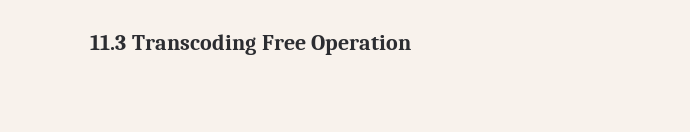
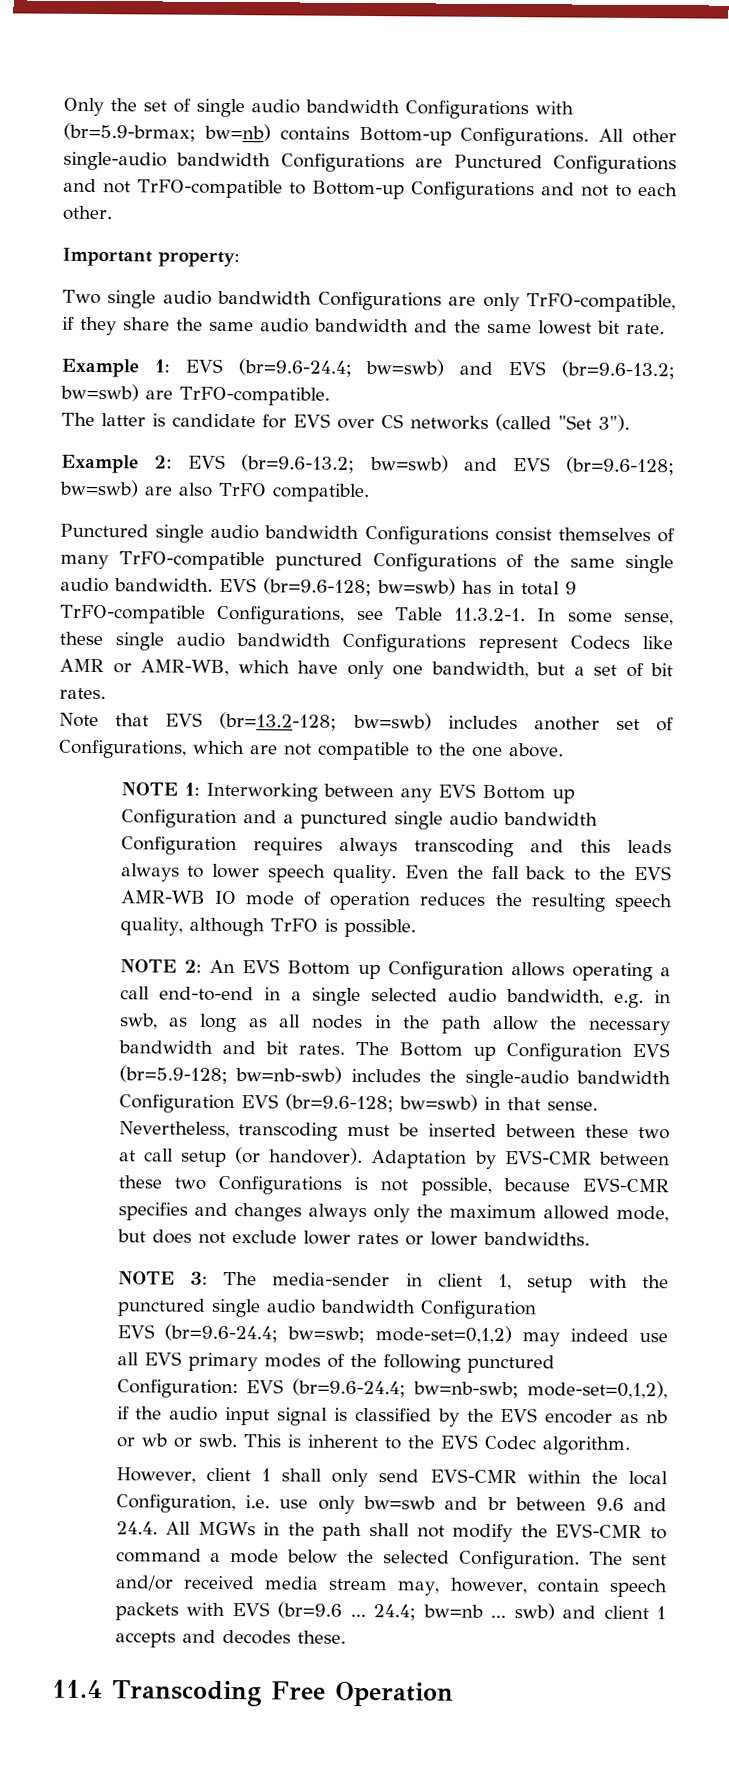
[90,34,126,50] 11.3 -> [63,97,574,120] [63,122,677,147] [63,151,677,175] [63,178,678,201] [62,205,113,221] [62,247,240,268] [62,289,677,313] [62,316,665,336] [61,358,675,380] [60,383,330,406] [61,412,630,432] [61,454,676,476] [59,479,370,503] [60,523,675,545] [60,551,674,574] [60,577,577,597] [59,604,674,626] [59,631,673,654] [59,658,673,680] [59,687,106,700] [59,711,674,732] [59,739,564,761] [120,782,575,804] [120,809,598,830] [120,836,672,858] [120,863,672,884] [119,890,673,913] [119,917,416,938] [119,959,671,982] [119,986,671,1009] [119,1013,671,1036] [117,1040,670,1062] [118,1065,671,1089] [118,1093,598,1114] [118,1121,670,1141] [118,1147,670,1169] [117,1175,669,1196] [117,1202,669,1223] [116,1229,590,1246] [117,1271,669,1293] [116,1298,537,1320] [116,1323,668,1347] [116,1351,555,1374] [116,1378,668,1400] [116,1406,668,1427] [115,1433,631,1455] [115,1467,668,1488] [115,1494,668,1514] [115,1521,668,1543] [115,1548,667,1570] [114,1575,667,1598] [114,1601,666,1621] [114,1629,346,1648] [52,1679,103,1699] Only the set of single audio bandwidth Configurations with (br=5.9-brmax; bw=nb) contains Bottom-up Configurations. All other single-audio bandwidth Configurations are Punctured Configurations and not TrFO-compatible to Bottom-up Configurations and not to each other. // Important property: // Two single audio bandwidth Configurations are only TrFO-compatible, if they share the same audio bandwidth and the same lowest bit rate. // Example 1: EVS (br=9.6-24.4; bw=swb) and EVS (br=9.6-13.2; bw=swb) are TrFO-compatible. // The latter is candidate for EVS over CS networks (called "Set 3"). // Example 2: EVS (br=9.6-13.2; bw=swb) and EVS (br=9.6-128; bw=swb) are also TrFO compatible. // Punctured single audio bandwidth Configurations consist themselves of many TrFO-compatible punctured Configurations of the same single audio bandwidth. EVS (br=9.6-128; bw=swb) has in total 9 TrFO-compatible Configurations, see Table 11.3.2-1. In some sense, these single audio bandwidth Configurations represent Codecs like AMR or AMR-WB, which have only one bandwidth, but a set of bit rates. // Note that EVS (br=13.2-128; bw=swb) includes another set of Configurations, which are not compatible to the one above. // NOTE 1: Interworking between any EVS Bottom up Configuration and a punctured single audio bandwidth Configuration requires always transcoding and this leads always to lower speech quality. Even the fall back to the EVS AMR-WB IO mode of operation reduces the resulting speech quality, although TrFO is possible. // NOTE 2: An EVS Bottom up Configuration allows operating a call end-to-end in a single selected audio bandwidth, e.g. in swb, as long as all nodes in the path allow the necessary bandwidth and bit rates. The Bottom up Configuration EVS (br=5.9-128; bw=nb-swb) includes the single-audio bandwidth Configuration EVS (br=9.6-128; bw=swb) in that sense. Nevertheless, transcoding must be inserted between these two at call setup (or handover). Adaptation by EVS-CMR between these two Configurations is not possible, because EVS-CMR specifies and changes always only the maximum allowed mode, but does not exclude lower rates or lower bandwidths. // NOTE 3: The media-sender in client 1, setup with the punctured single audio bandwidth Configuration // EVS (br=9.6-24.4; bw=swb; mode-set=0,1,2) may indeed use all EVS primary modes of the following punctured Configuration: EVS (br=9.6-24.4; bw=nb-swb; mode-set=0,1,2), if the audio input signal is classified by the EVS encoder as nb or wb or swb. This is inherent to the EVS Codec algorithm. // However, client 1 shall only send EVS-CMR within the local Configuration, i.e. use only bw=swb and br between 9.6 and 24.4. All MGWs in the path shall not modify the EVS-CMR to command a mode below the selected Configuration. The sent and/or received media stream may, however, contain speech packets with EVS (br=9.6 ... 24.4; bw=nb ... swb) and client 1 accepts and decodes these. // 11.4

